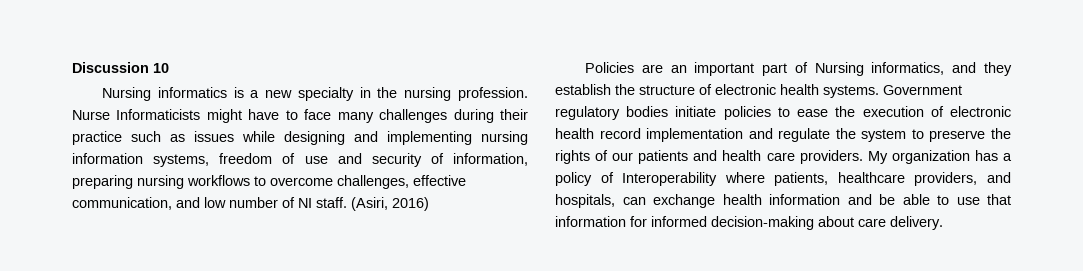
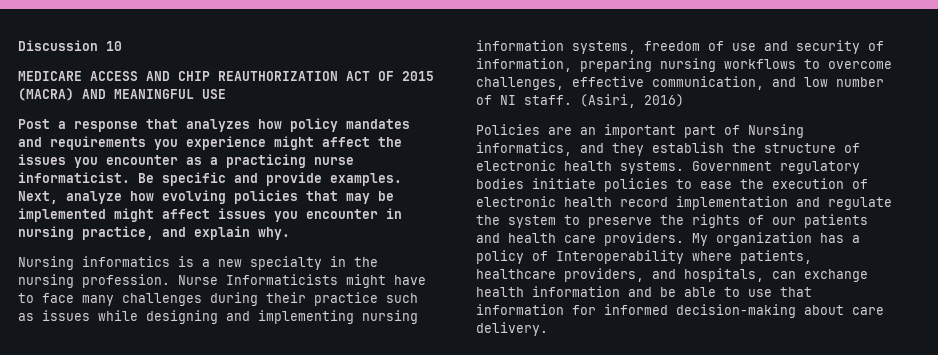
(169, 68) none -> [18,71,434,81] [18,88,226,101] [18,118,410,132] [18,136,402,150] [18,154,354,168] [18,172,402,186] [18,190,394,204] [18,208,402,222] [18,226,290,240] // MEDICARE ACCESS AND CHIP REAUTHORIZATION ACT OF 2015 (MACRA) AND MEANINGFUL USE // Post a response that analyzes how policy mandates and requirements you experience might affect the issues you encounter as a practicing nurse informaticist. Be specific and provide examples. Next, analyze how evolving policies that may be implemented might affect issues you encounter in nursing practice, and explain why.

